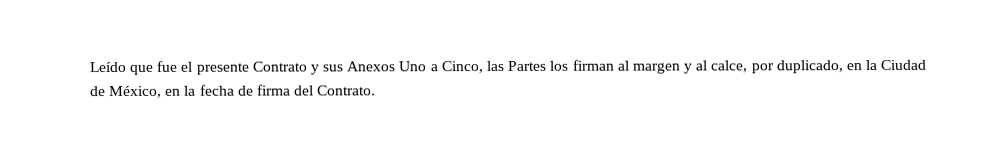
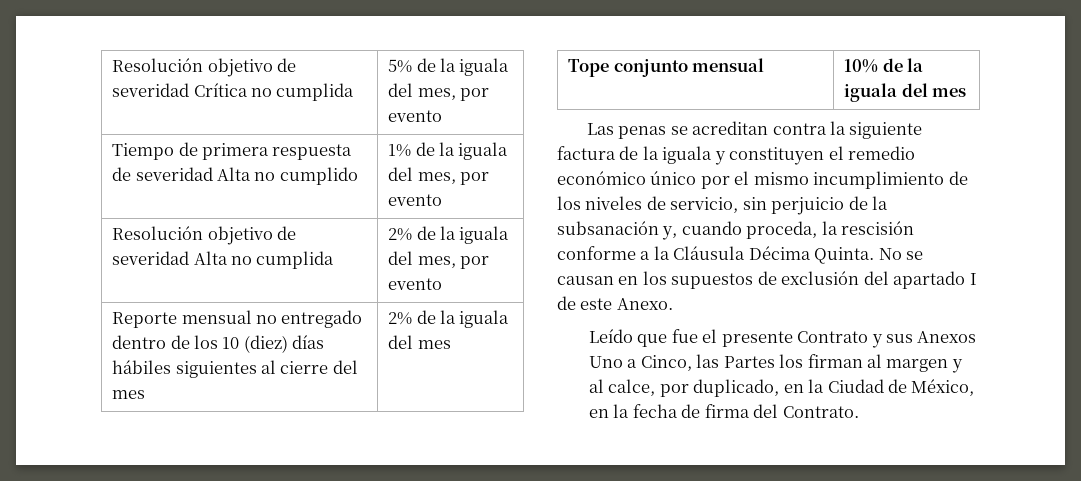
(88, 67) none -> [112,58,297,77] [112,83,355,101] [388,58,510,76] [388,83,490,101] [388,110,443,122] [112,142,353,160] [112,167,358,185] [388,142,509,160] [388,167,490,185] [388,194,443,206] [112,226,297,245] [112,251,335,269] [388,226,510,244] [388,251,490,269] [388,278,443,290] [112,310,363,328] [112,335,325,353] [112,360,358,378] [112,390,146,399] [388,310,510,328] [388,335,451,349] [568,58,765,77] [844,58,924,73] [844,83,967,102] [586,121,923,139] [557,146,916,165] [557,171,968,189] [557,196,889,215] [557,221,915,240] [557,246,924,264] [557,271,977,289] [557,296,673,310] Resolución objetivo de severidad Crítica no cumplida | 5% de la iguala del mes, por evento // Tiempo de primera respuesta de severidad Alta no cumplido | 1% de la iguala del mes, por evento // Resolución objetivo de severidad Alta no cumplida | 2% de la iguala del mes, por evento // Reporte mensual no entregado dentro de los 10 (diez) días hábiles siguientes al cierre del mes | 2% de la iguala del mes // Tope conjunto mensual | 10% de la iguala del mes // Las penas se acreditan contra la siguiente factura de la iguala y constituyen el remedio económico único por el mismo incumplimiento de los niveles de servicio, sin perjuicio de la subsanación y, cuando proceda, la rescisión conforme a la Cláusula Décima Quinta. No se causan en los supuestos de exclusión del apartado I de este Anexo. //

